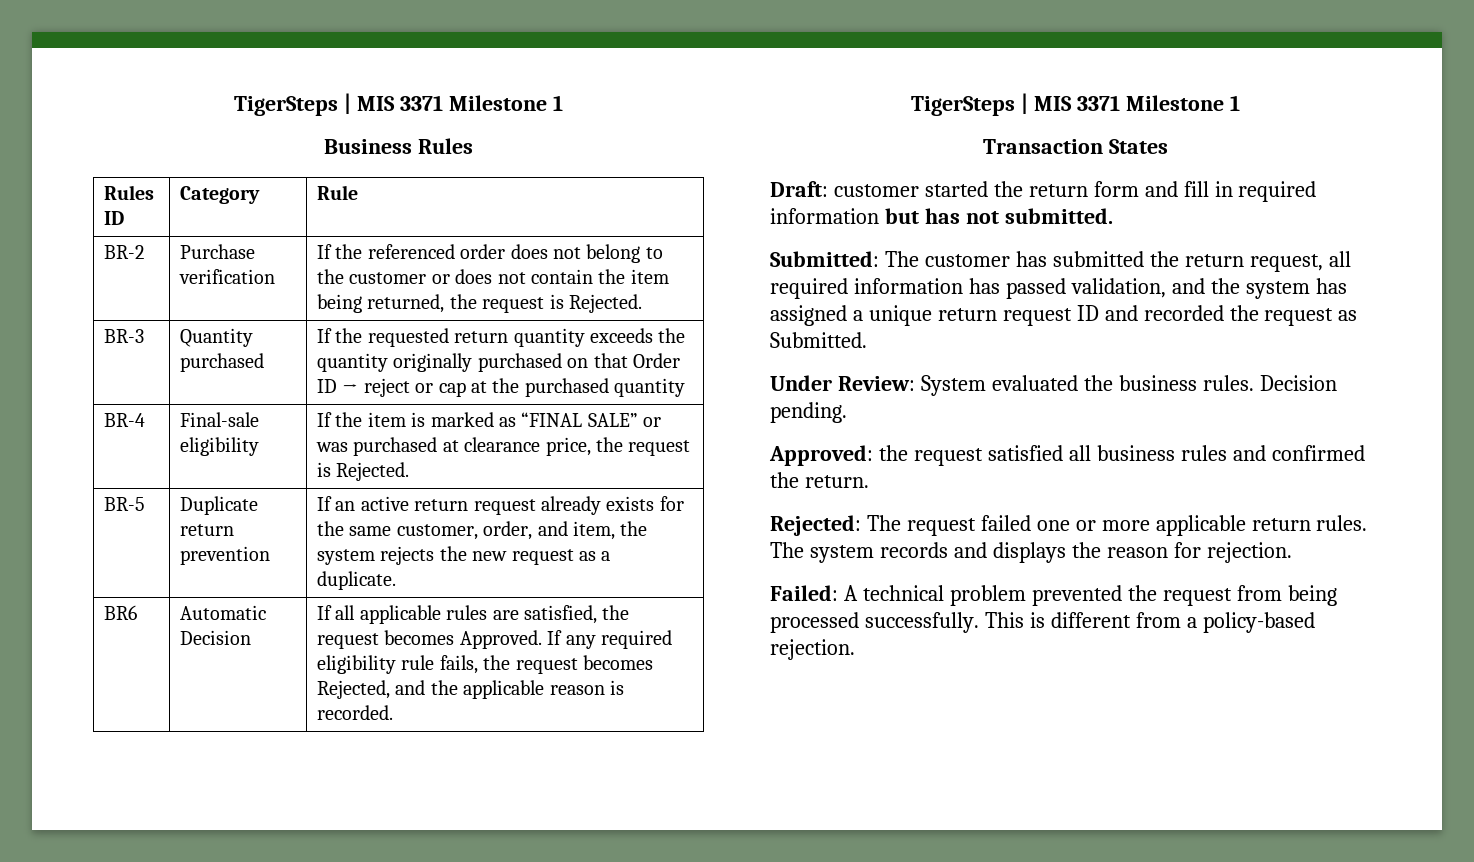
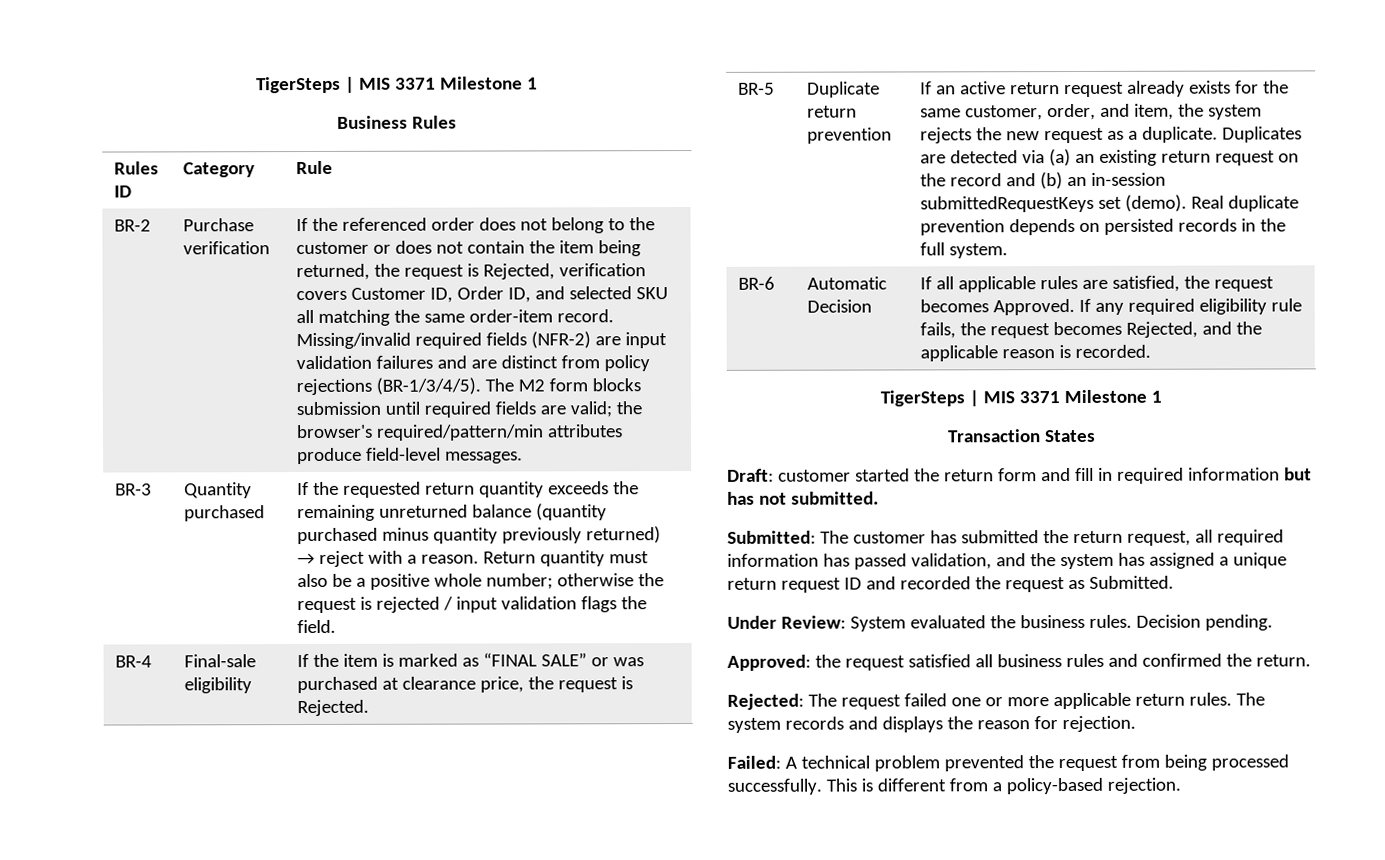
[569,294,643,313] Rejected. -> [482,263,646,280] [296,286,668,303] [296,309,614,326] [296,331,667,350] [296,355,650,372] [296,377,641,396] [296,401,642,418] [296,424,624,441] [297,447,524,465] Rejected, verification covers Customer ID, Order ID, and selected SKU all matching the same order-item record. Missing/invalid required fields (NFR-2) are input validation failures and are distinct from policy rejections (BR-1/3/4/5). The M2 form blocks submission until required fields are valid; the browser's required/pattern/min attributes produce field-level messages.
[317,353,681,372] [317,378,686,397] quantity originally purchased on that Order ID → reject or cap at the purchased quantity -> [297,503,607,522] [297,526,661,545] [297,550,649,567] [297,573,664,590] [297,596,647,614] [297,619,337,634] remaining unreturned balance (quantity purchased minus quantity previously returned) → reject with a reason. Return quantity must also be a positive whole number; otherwise the request is rejected / input validation flags the field.
[104,605,138,620] // BR6 -> [1221,126,1302,143] [920,149,1299,167] [920,172,1166,190] [920,194,1299,213] [920,218,1286,236] [920,242,1009,259] [738,276,776,290] Duplicates are detected via (a) an existing return request on the record and (b) an in-session submittedRequestKeys set (demo). Real duplicate prevention depends on persisted records in the full system. // BR-6

